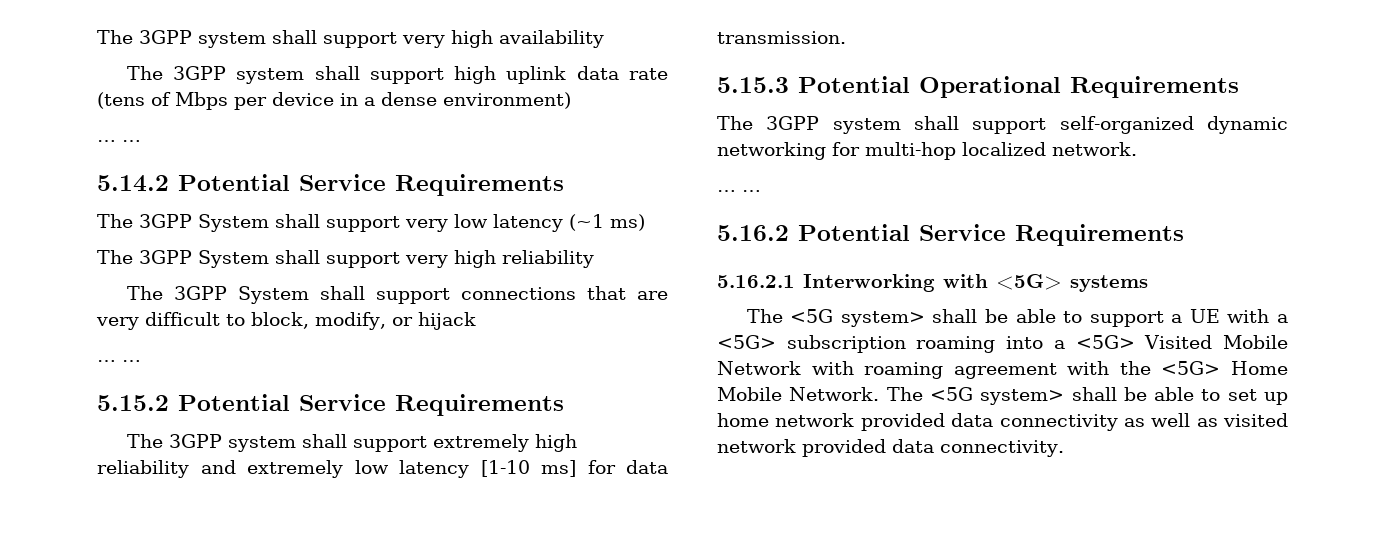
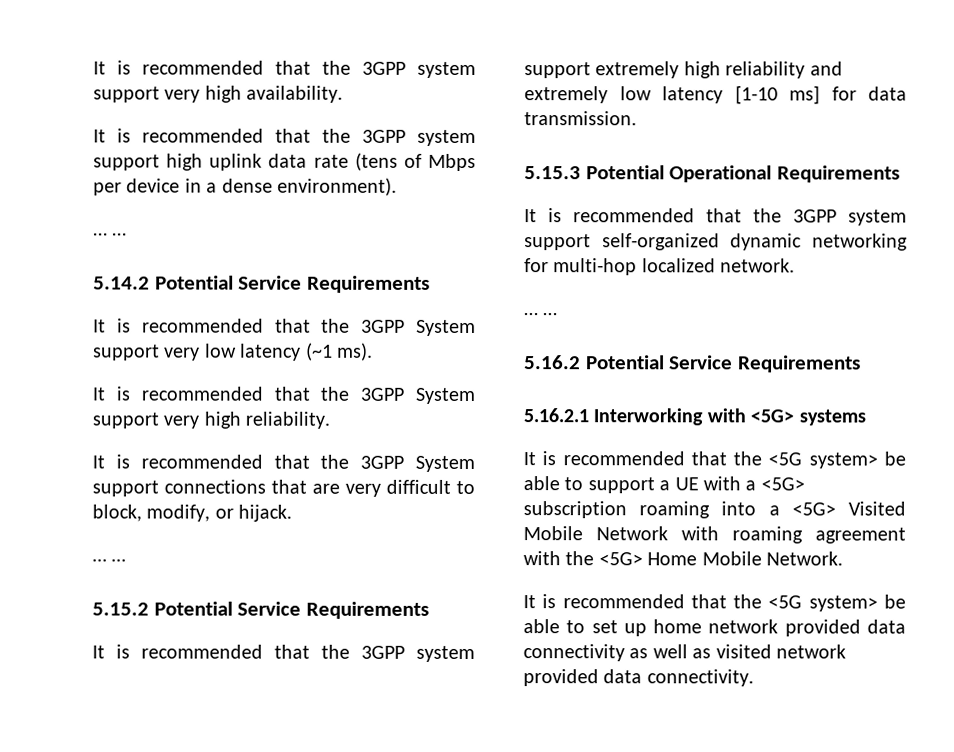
[97,30,604,48] [126,66,360,84] The 3GPP system shall support very high availability // The 3GPP system shall -> [93,60,476,78] [93,85,344,103] [93,128,476,146] It is recommended that the 3GPP system support very high availability. // It is recommended that the 3GPP system
[443,92,571,109] environment) -> [277,177,397,196] environment).
[97,214,320,232] The 3GPP System shall -> [93,318,476,336] It is recommended that the 3GPP System
[610,214,645,231] [97,250,594,268] [126,286,365,304] ms) // The 3GPP System shall support very high reliability // The 3GPP System shall -> [337,342,373,361] [92,386,475,404] [92,411,331,429] [92,454,475,472] ms). // It is recommended that the 3GPP System support very high reliability. // It is recommended that the 3GPP System
[417,312,476,330] hijack -> [238,504,293,522] hijack.
[126,434,347,452] The 3GPP system shall -> [92,644,475,662] It is recommended that the 3GPP system
[717,116,960,134] The 3GPP system shall -> [524,208,907,226] It is recommended that the 3GPP system
[746,309,978,327] The <5G system> shall -> [523,451,878,469] It is recommended that the <5G system>
[886,387,1117,405] The <5G system> shall -> [523,594,878,612] // It is recommended that the <5G system>

